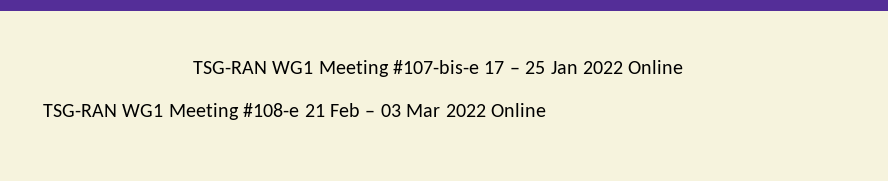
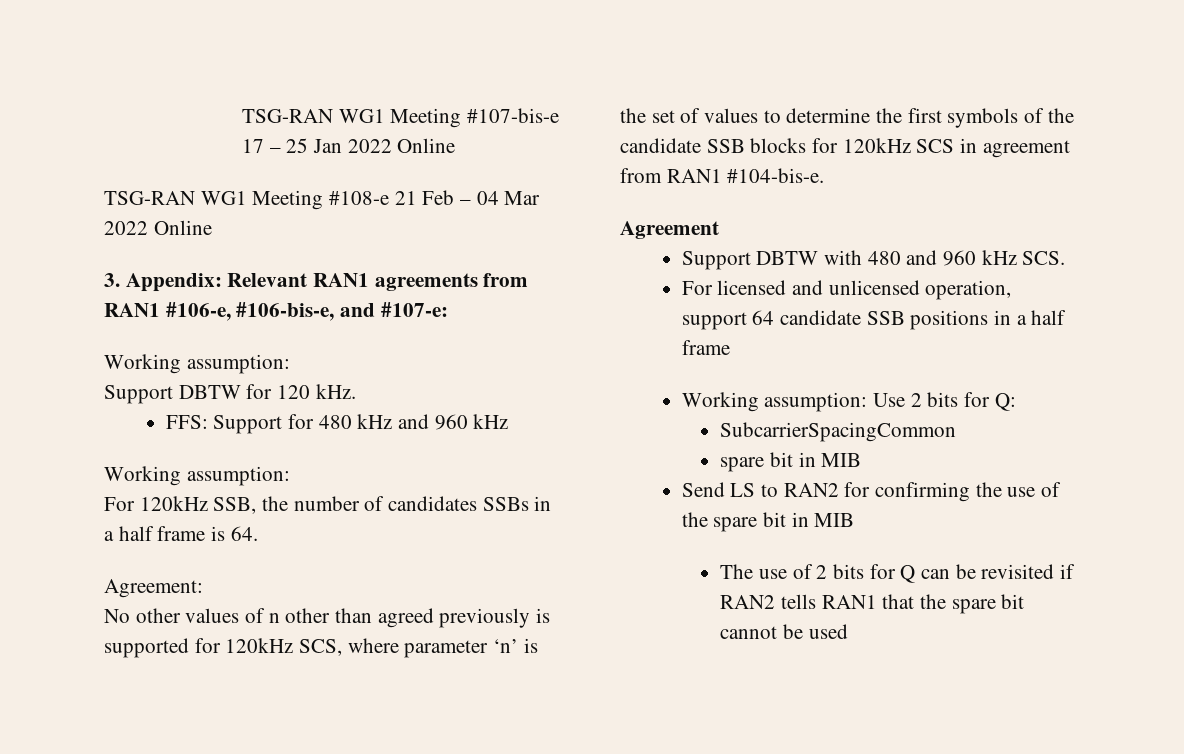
[380,104,401,117] 03 -> [476,191,499,205] 04
(546, 110) none -> [104,273,529,292] [104,302,448,321] [104,354,290,374] [104,384,356,404] [165,414,509,434] [104,466,290,486] [104,496,552,514] [104,526,258,541] [104,579,203,598] [104,608,551,628] [104,638,538,658] [620,108,1074,128] [620,138,1070,158] [620,168,825,183] [620,221,719,239] [681,250,1066,270] [681,280,1012,300] [681,310,1067,330] [681,340,730,355] [681,392,1016,412] [720,422,957,442] [720,452,862,472] [681,482,1062,502] [681,512,855,532] [720,564,1075,583] [720,594,1025,614] [720,624,848,639] // 3. Appendix: Relevant RAN1 agreements from RAN1 #106-e, #106-bis-e, and #107-e: // Working assumption: // Support DBTW for 120 kHz. // FFS: Support for 480 kHz and 960 kHz // Working assumption: // For 120kHz SSB, the number of candidates SSBs in a half frame is 64. // Agreement: // No other values of n other than agreed previously is supported for 120kHz SCS, where parameter ‘n’ is the set of values to determine the first symbols of the candidate SSB blocks for 120kHz SCS in agreement from RAN1 #104-bis-e. // Agreement // Support DBTW with 480 and 960 kHz SCS. // For licensed and unlicensed operation, support 64 candidate SSB positions in a half frame // Working assumption: Use 2 bits for Q: // SubcarrierSpacingCommon // spare bit in MIB // Send LS to RAN2 for confirming the use of the spare bit in MIB // The use of 2 bits for Q can be revisited if RAN2 tells RAN1 that the spare bit cannot be used

